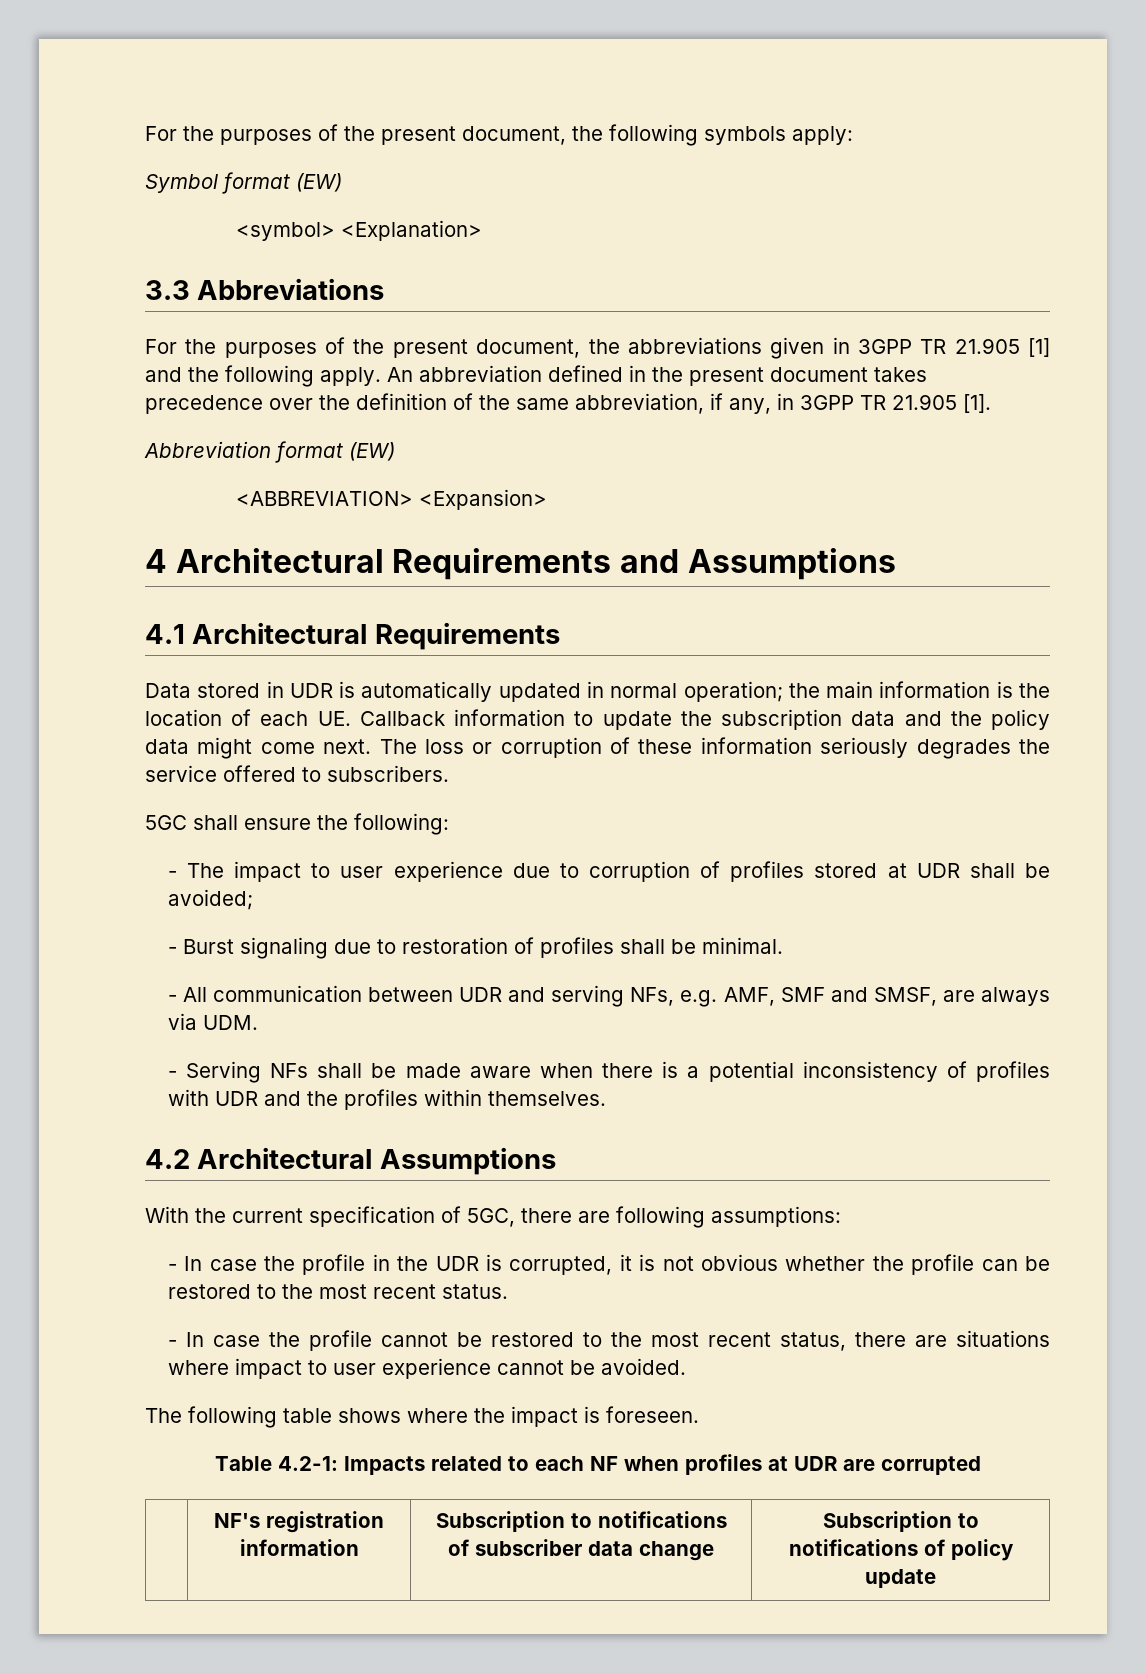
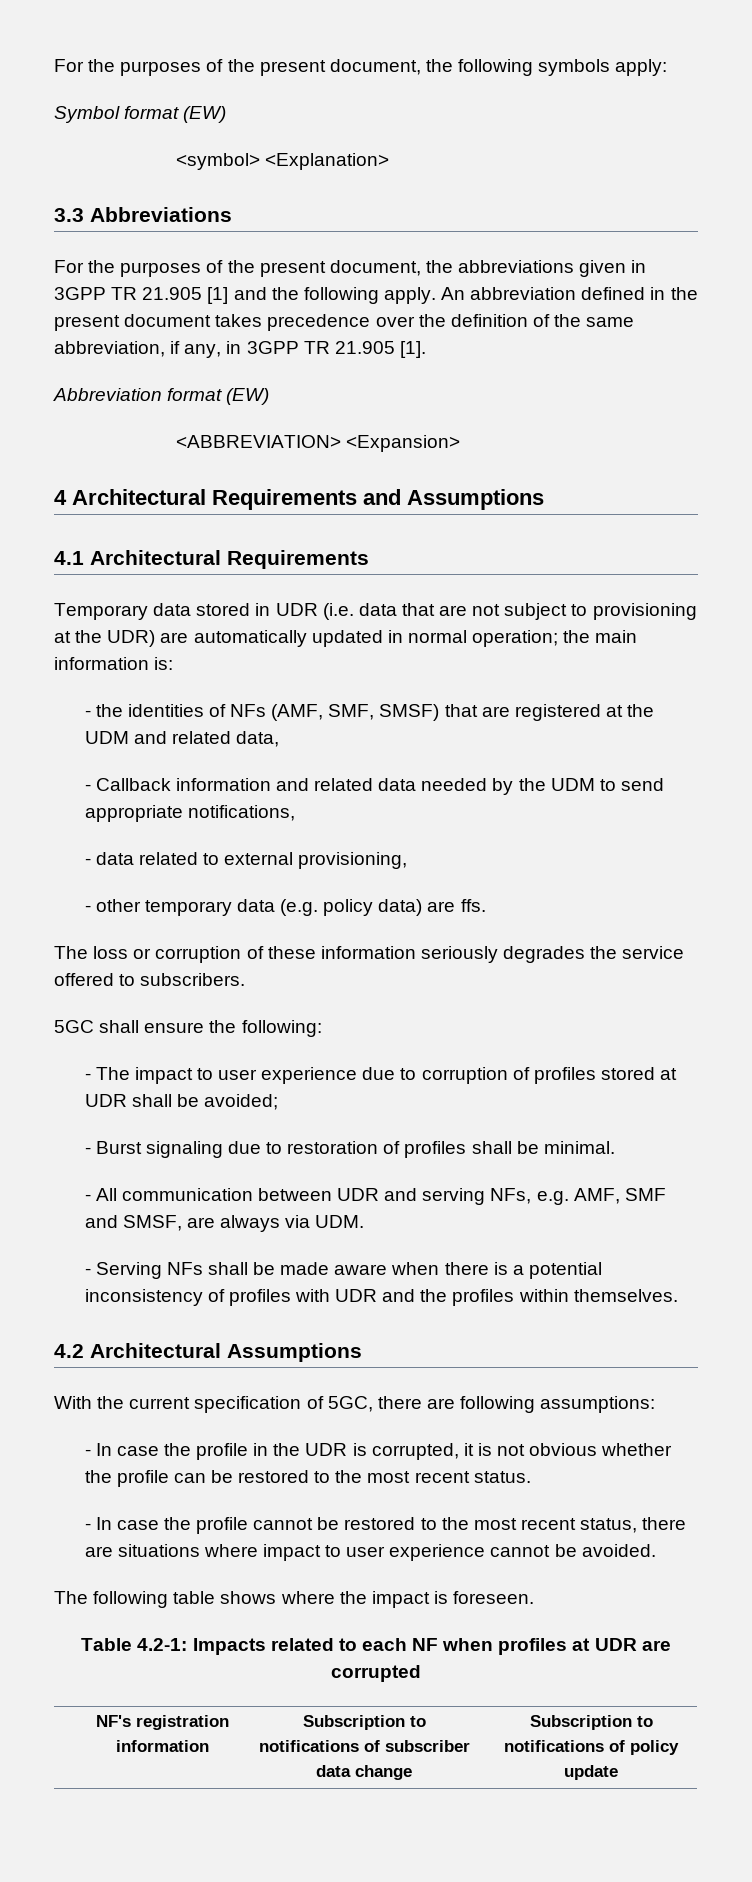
[145,683,191,698] Data -> [54,603,192,620] Temporary data
[339,681,356,698] is -> [322,603,697,620] [54,630,189,647] (i.e. data that are not subject to provisioning at the UDR) are
[996,681,1051,698] [145,709,1051,730] [145,737,372,759] is the location of each UE. Callback information to update the subscription data and the policy data might come next. -> [154,657,174,670] [84,704,655,721] [84,731,279,747] [84,778,664,795] [84,805,295,822] [84,852,408,869] [84,899,486,916] is: // - the identities of NFs (AMF, SMF, SMSF) that are registered at the UDM and related data, // - Callback information and related data needed by the UDM to send appropriate notifications, // - data related to external provisioning, // - other temporary data (e.g. policy data) are ffs. //

